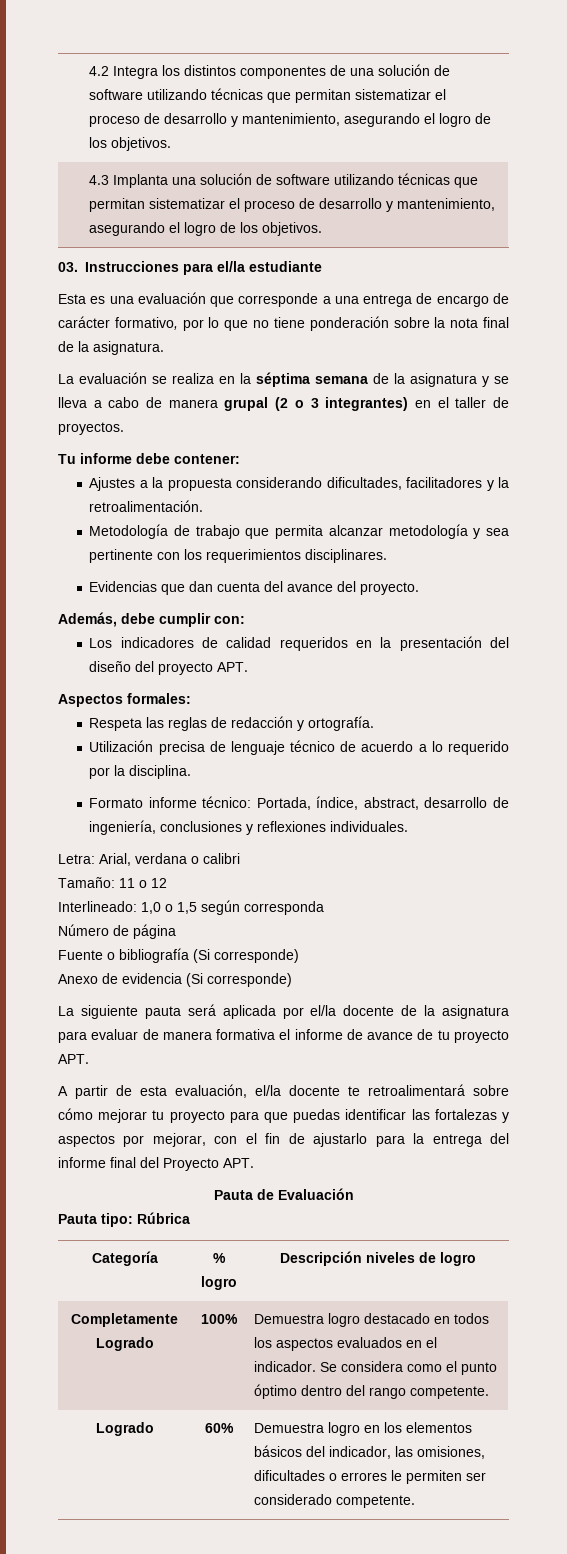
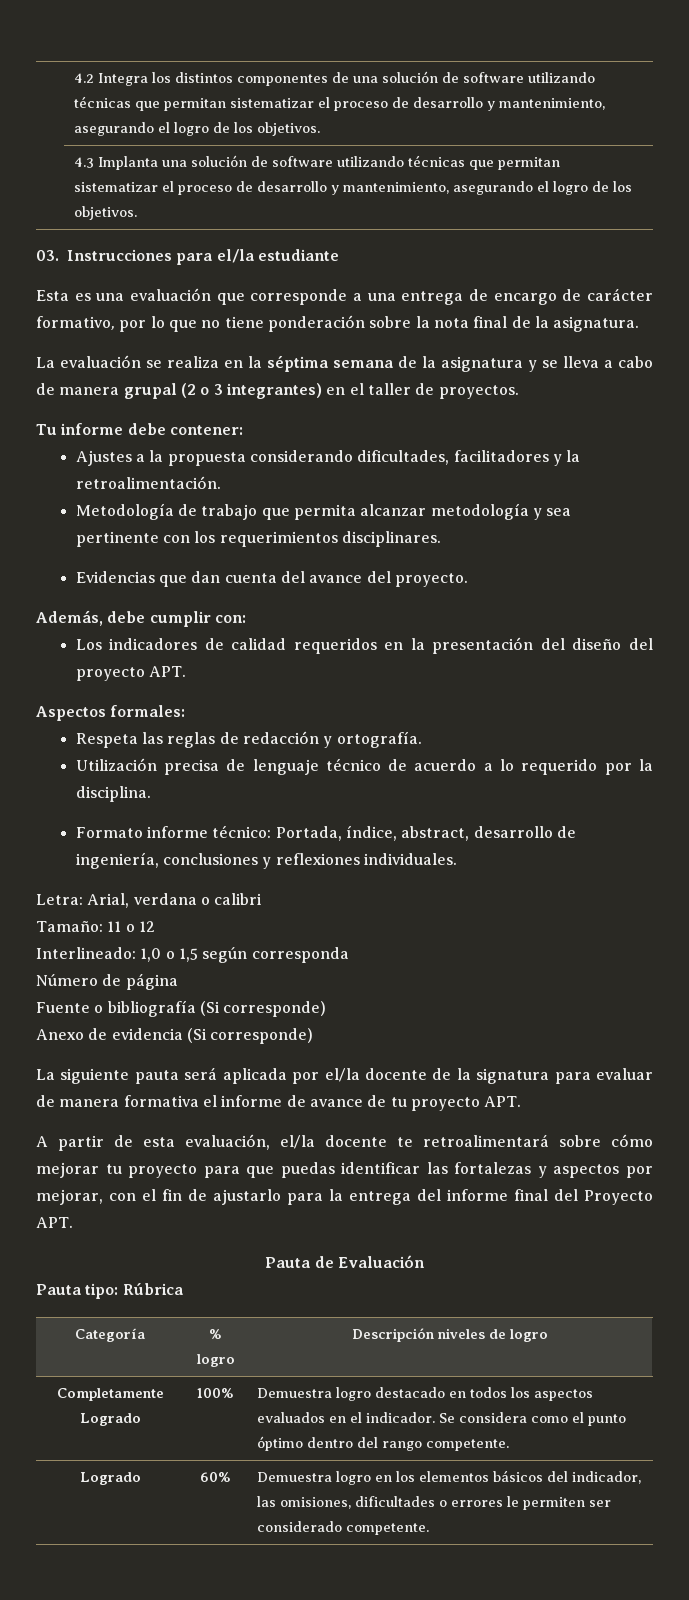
[441,1005,509,1019] asignatura -> [476,1068,550,1084] signatura

